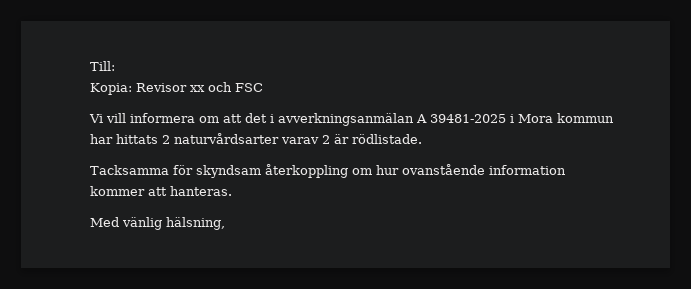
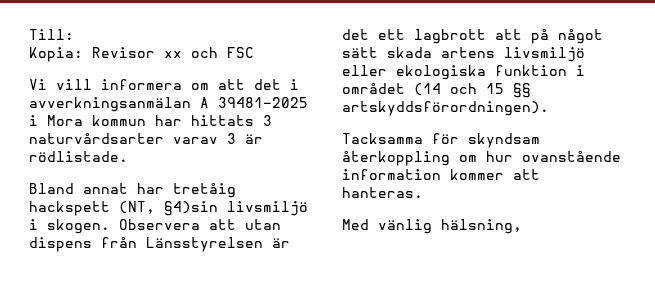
[162,135,170,144] 2 -> [263,115,272,126] 3
[322,135,330,144] 2 -> [227,133,236,144] 3
(422, 139) none -> [29,183,236,198] [29,201,308,216] [29,219,281,234] [29,237,290,252] [342,29,603,44] [342,47,585,62] [342,65,585,80] [342,83,531,98] [342,101,549,116] // Bland annat har tretåig hackspett (NT, §4)sin livsmiljö i skogen. Observera att utan dispens från Länsstyrelsen är det ett lagbrott att på något sätt skada artens livsmiljö eller ekologiska funktion i området (14 och 15 §§ artskyddsförordningen).

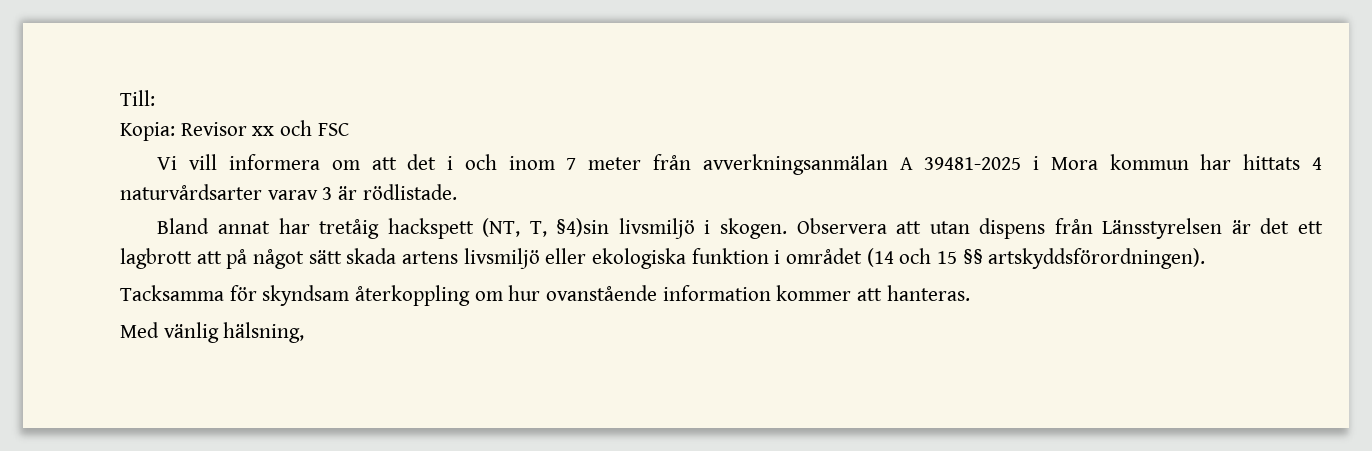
(299, 84) none -> [464,154,691,170] och inom 7 meter från
[263,115,272,126] 3 -> [1311,157,1322,170] 4
(155, 207) none -> [529,221,547,237] T,

